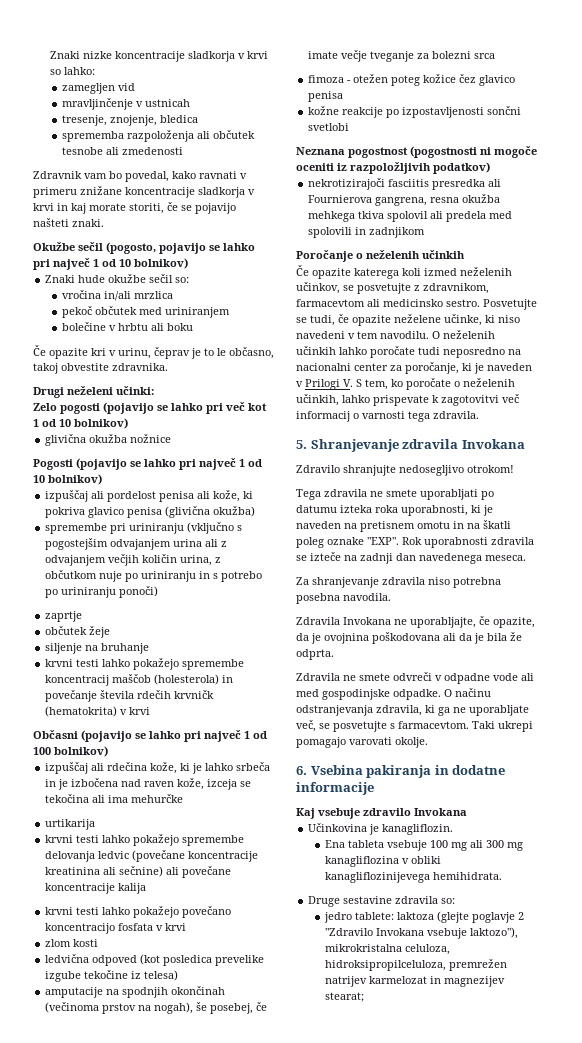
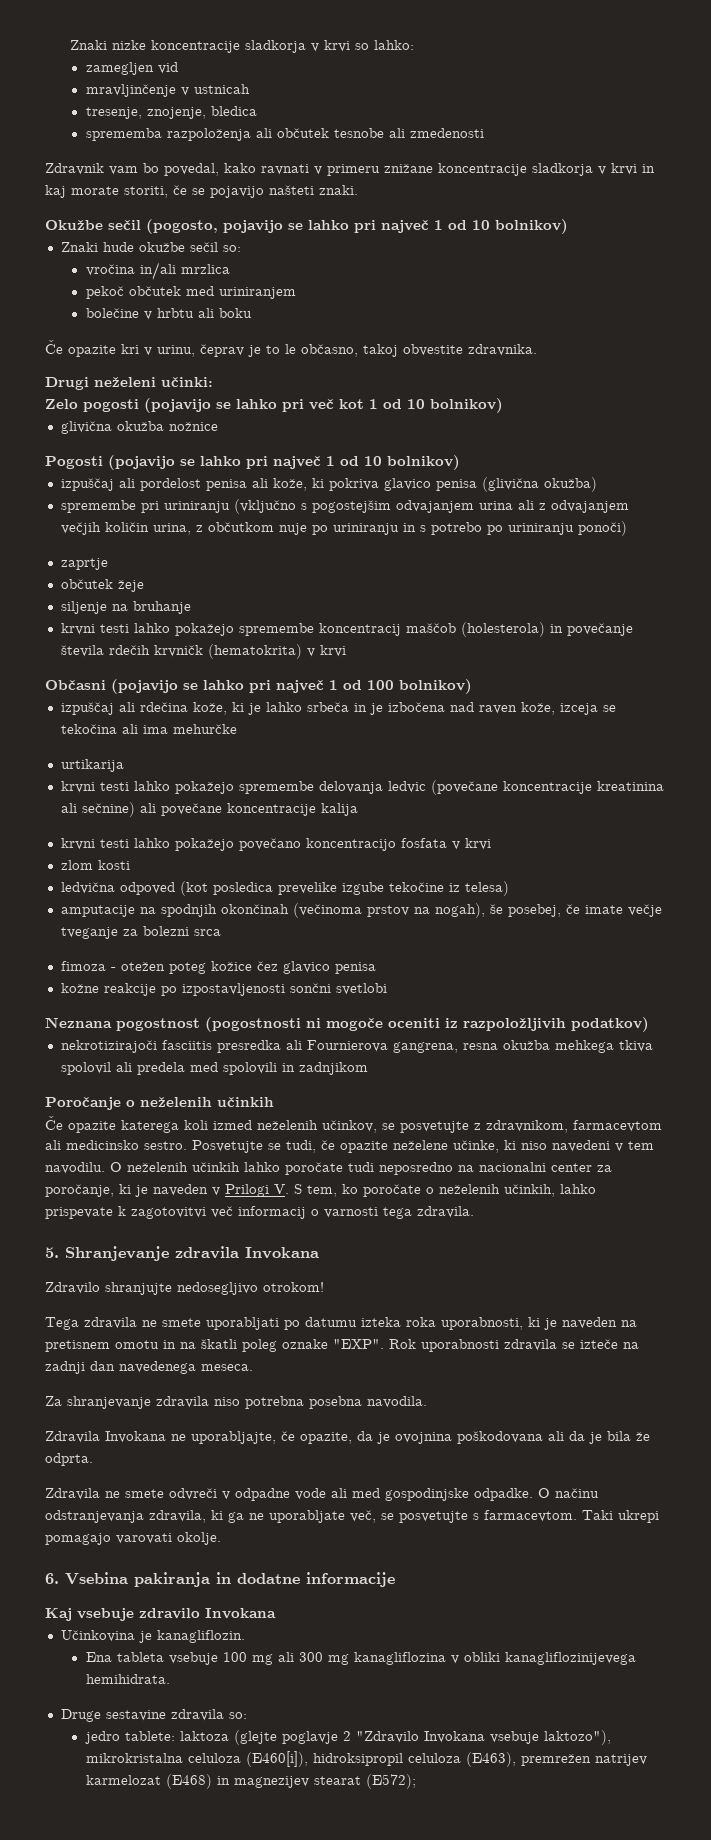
[405,944,451,955] [325,960,447,971] celuloza, hidroksipropilceluloza, -> [187,1751,516,1767] celuloza (E460[i]), hidroksipropil celuloza (E463),
(428, 980) none -> [165,1774,212,1789] (E468)
[325,992,365,1002] stearat; -> [313,1774,416,1789] stearat (E572);

